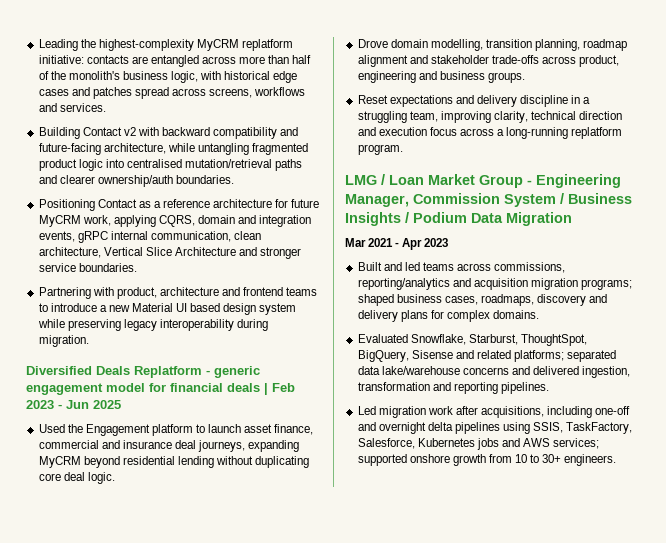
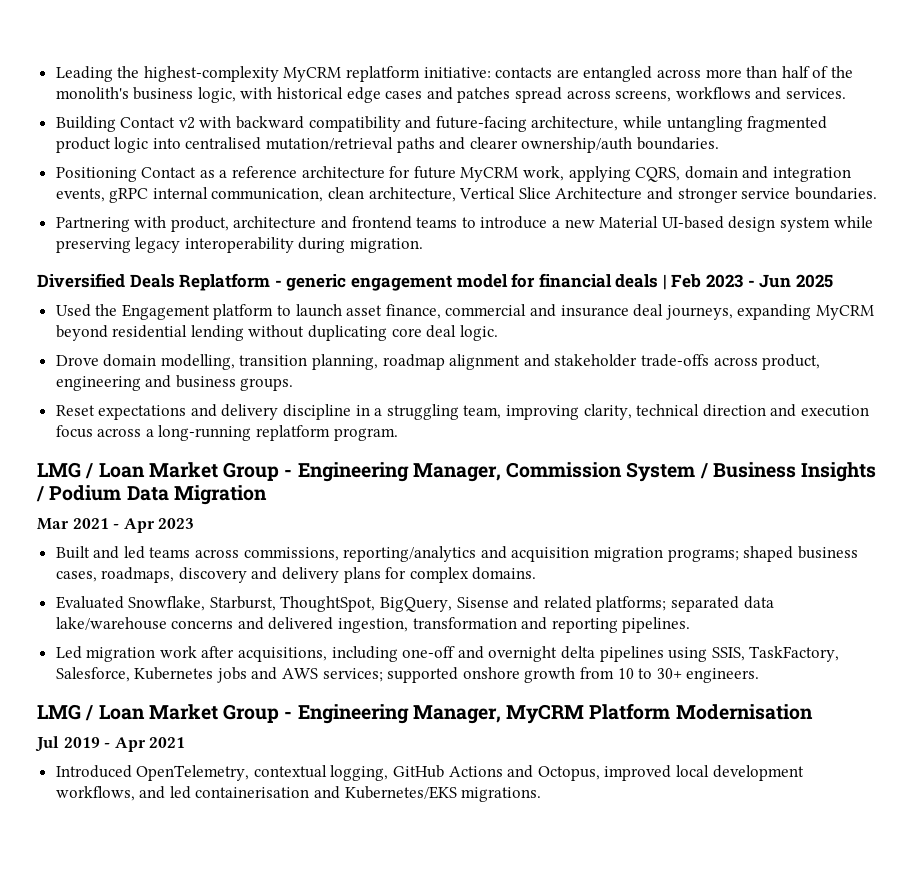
[176,303,221,312] UI based -> [661,216,724,229] UI-based
(617, 460) none -> [37,703,813,724] [35,736,186,752] [55,765,804,781] [55,786,542,802] // LMG / Loan Market Group - Engineering Manager, MyCRM Platform Modernisation // Jul 2019 - Apr 2021 // Introduced OpenTelemetry, contextual logging, GitHub Actions and Octopus, improved local development workflows, and led containerisation and Kubernetes/EKS migrations.

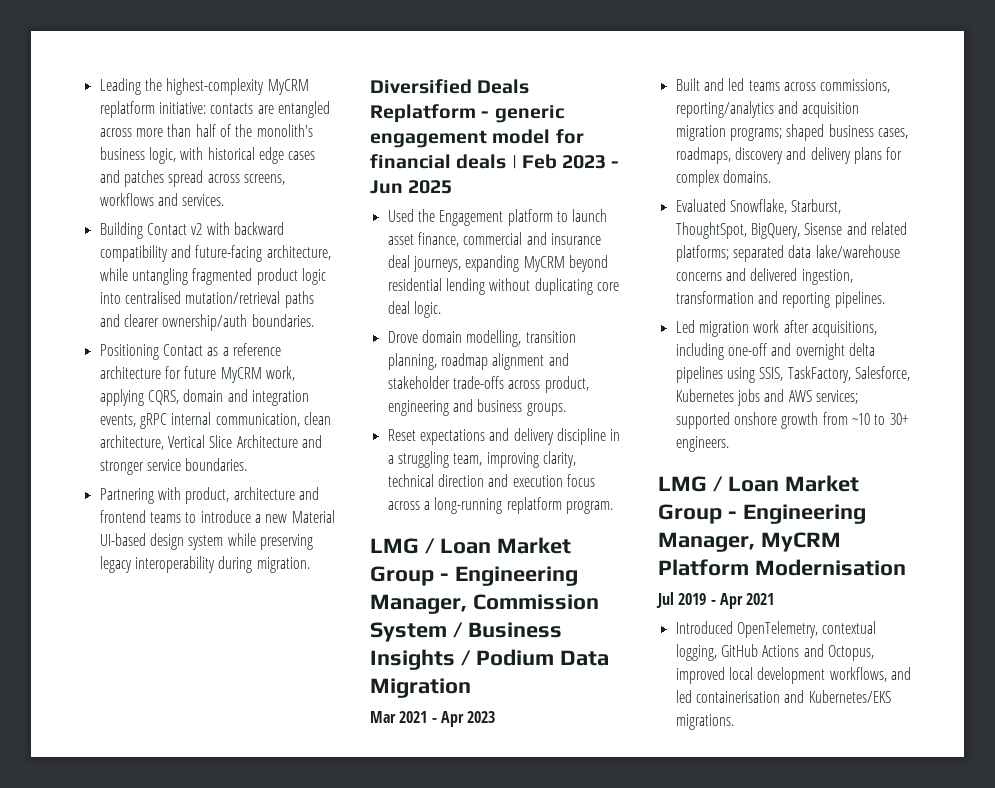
[617,668,634,679] 10 -> [851,413,870,425] ~10

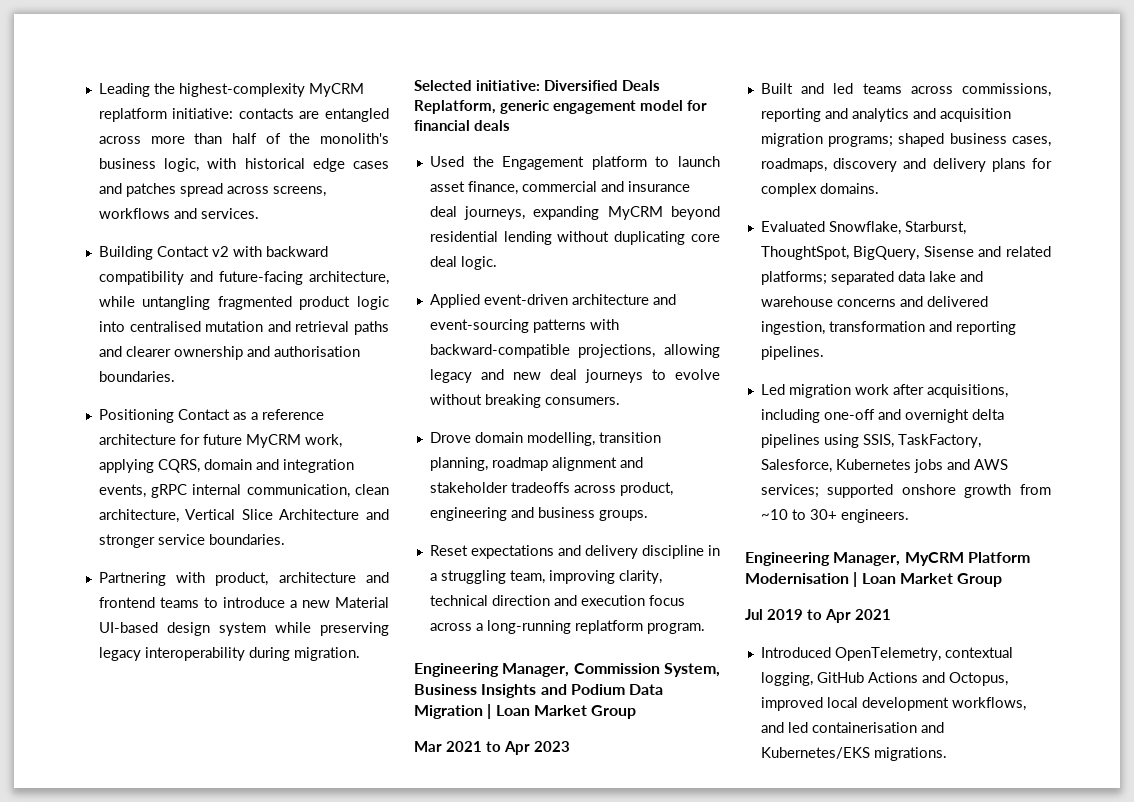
[185,291,314,308] [99,314,248,331] mutation/retrieval paths and clearer ownership/auth -> [205,321,390,335] [98,346,360,360] mutation and retrieval paths and clearer ownership and authorisation
[370,79,530,94] [370,104,490,123] Diversified Deals Replatform - -> [414,80,661,91] [414,100,496,114] Selected initiative: Diversified Deals Replatform,
[511,154,620,169] [370,180,453,194] | Feb 2023 - Jun 2025 -> (511, 125) none
(441, 309) none -> [429,294,676,308] [429,319,619,333] [429,344,720,358] [429,369,720,383] [429,394,620,408] // Applied event-driven architecture and event-sourcing patterns with backward-compatible projections, allowing legacy and new deal journeys to evolve without breaking consumers.
[452,376,504,389] trade-offs -> [510,482,570,493] tradeoffs
[370,537,571,554] [370,566,578,586] [370,594,599,614] [370,622,562,642] [370,649,609,670] [370,678,471,698] LMG / Loan Market Group - Engineering Manager, Commission System / Business Insights / Podium Data Migration -> [414,663,720,677] [414,684,664,698] [414,704,637,719] Engineering Manager, Commission System, Business Insights and Podium Data Migration | Loan Market Group
[431,718,437,723] - -> [486,741,501,752] to
[675,101,774,118] reporting/analytics -> [760,108,909,122] reporting and analytics
[815,245,900,258] lake/warehouse -> [928,271,983,282] [760,296,833,307] lake and warehouse
[658,475,859,492] [658,504,737,524] LMG / Loan Market Group - -> (909, 516) none
(906, 567) none -> [853,572,1003,587] | Loan Market Group
[710,600,716,605] - -> [807,609,822,620] to

